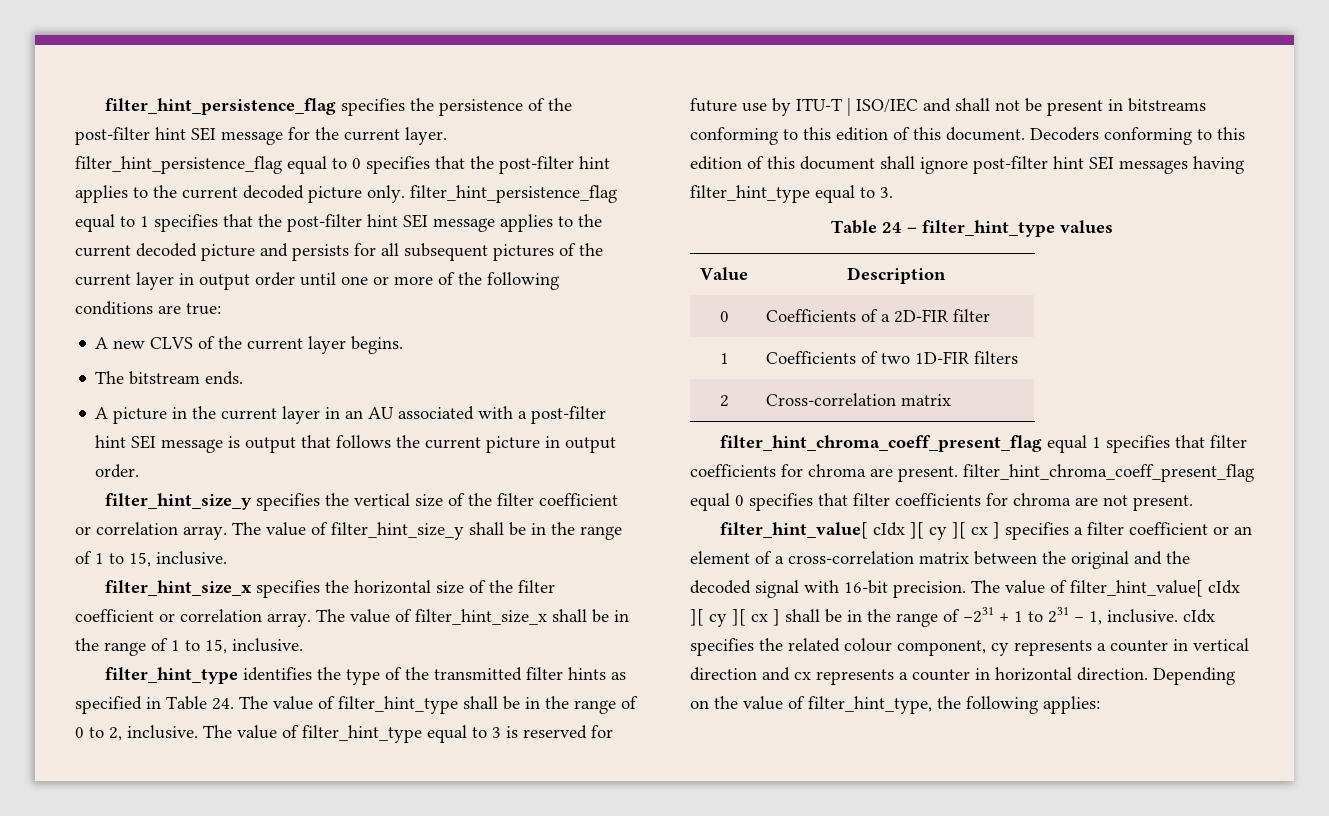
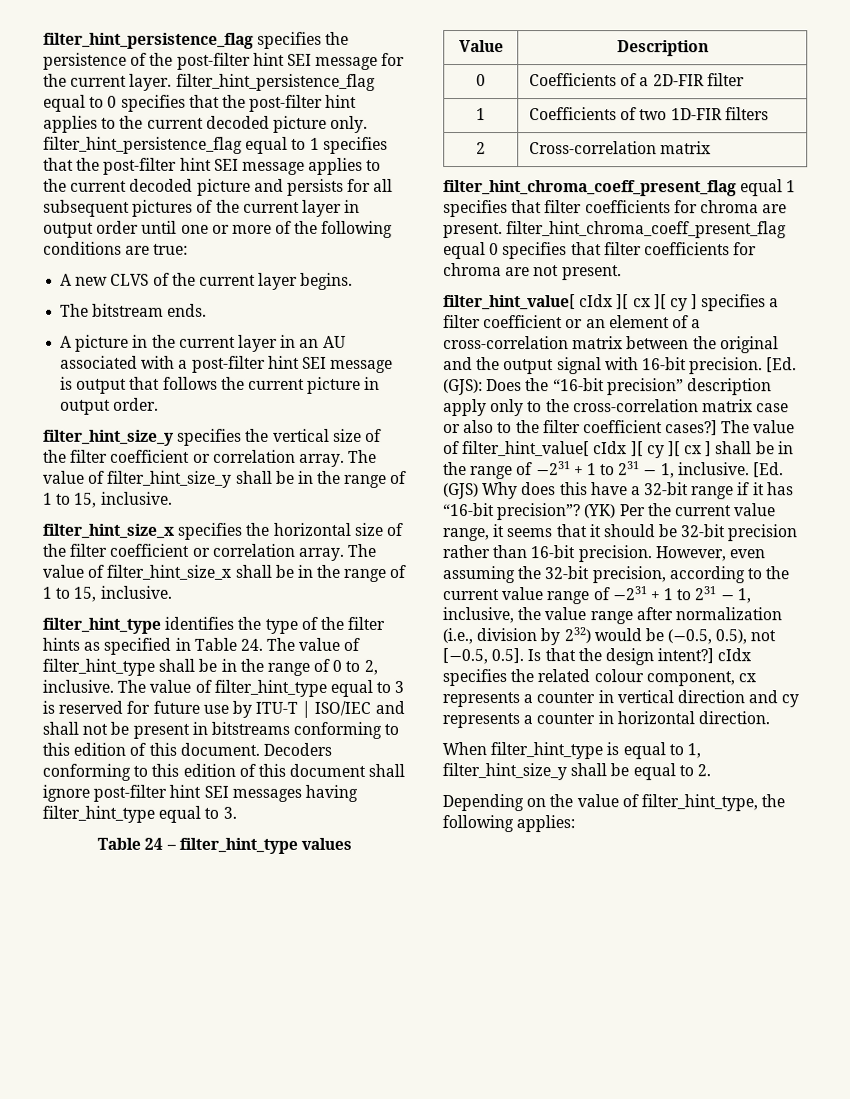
[434,667,523,681] transmitted -> (344, 623) none
[929,522,989,540] cy ][ cx -> [632,294,688,312] cx ][ cy
[690,580,751,594] decoded -> [503,359,555,375] output
(966, 589) none -> [766,357,798,373] [443,378,772,396] [443,399,790,417] [443,420,719,436] [Ed. (GJS): Does the “16-bit precision” description apply only to the cross-correlation matrix case or also to the filter coefficient cases?]
(1178, 616) none -> [753,462,785,478] [443,482,794,500] [443,503,777,521] [443,524,799,542] [442,545,766,563] [442,566,790,584] [442,586,751,605] [442,607,782,625] [442,627,777,646] [442,648,715,666] [Ed. (GJS) Why does this have a 32-bit range if it has “16-bit precision”? (YK) Per the current value range, it seems that it should be 32-bit precision rather than 16-bit precision. However, even assuming the 32-bit precision, according to the current value range of −231 + 1 to 231 − 1, inclusive, the value range after normalization (i.e., division by 232) would be (−0.5, 0.5), not [−0.5, 0.5]. Is that the design intent?]
[991,643,1009,656] cy -> [737,673,756,683] cx
[794,672,811,680] cx -> [781,694,800,708] cy
(1148, 674) none -> [442,742,701,760] [442,763,711,781] // When filter_hint_type is equal to 1, filter_hint_size_y shall be equal to 2. //

